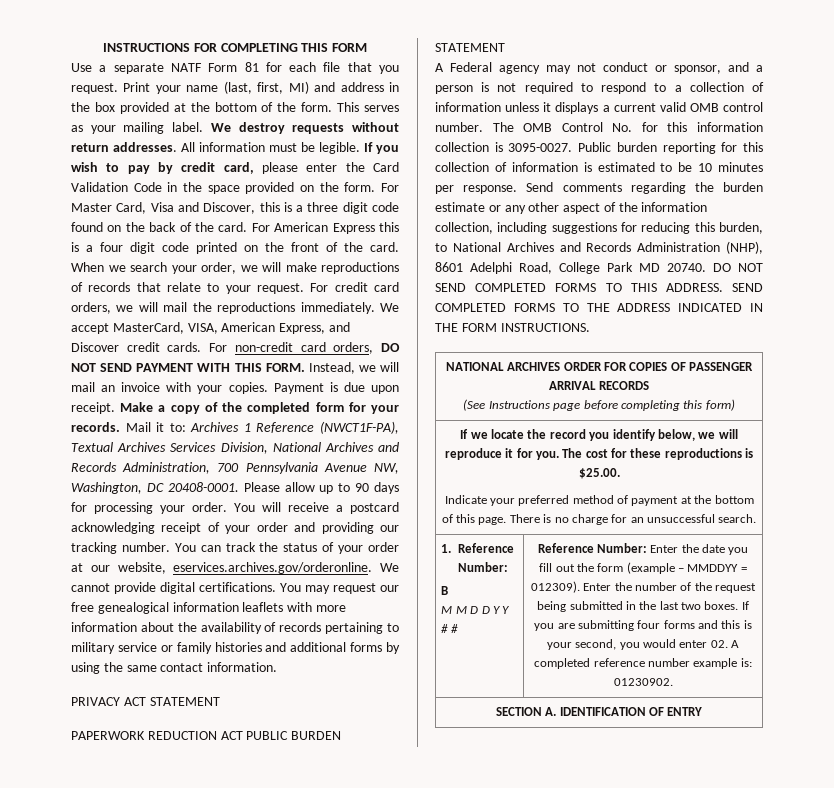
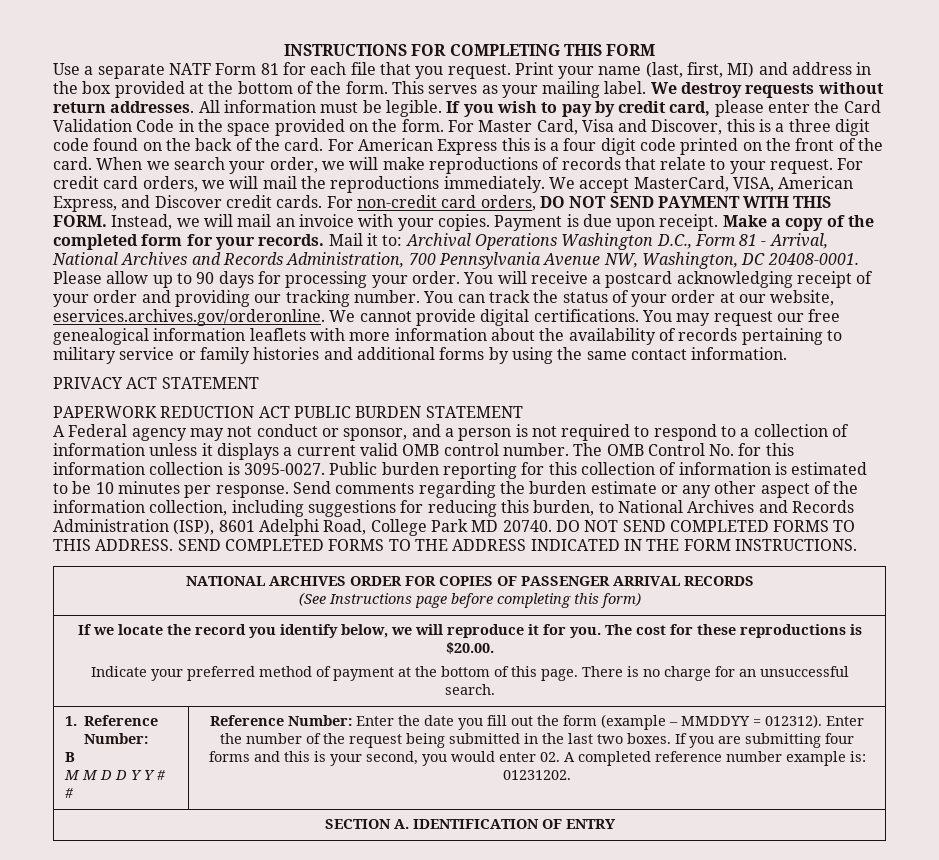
[190,421,399,434] [71,442,268,454] Archives 1 Reference (NWCT1F-PA), Textual Archives Services Division, -> [405,233,828,250] Archival Operations Washington D.C., Form 81 - Arrival,
[726,241,763,254] (NHP), -> [173,519,215,535] (ISP),
[578,468,620,479] $25.00. -> [445,642,494,654] $20.00.
[530,581,580,593] 012309). -> [765,714,822,728] 012312).
[613,678,673,686] 01230902. -> [503,770,571,780] 01231202.

